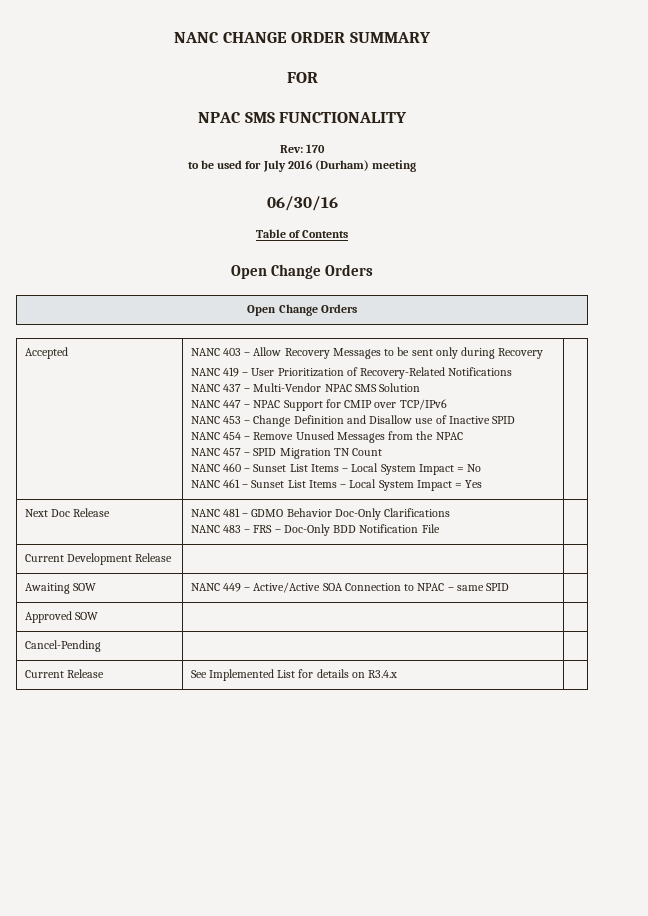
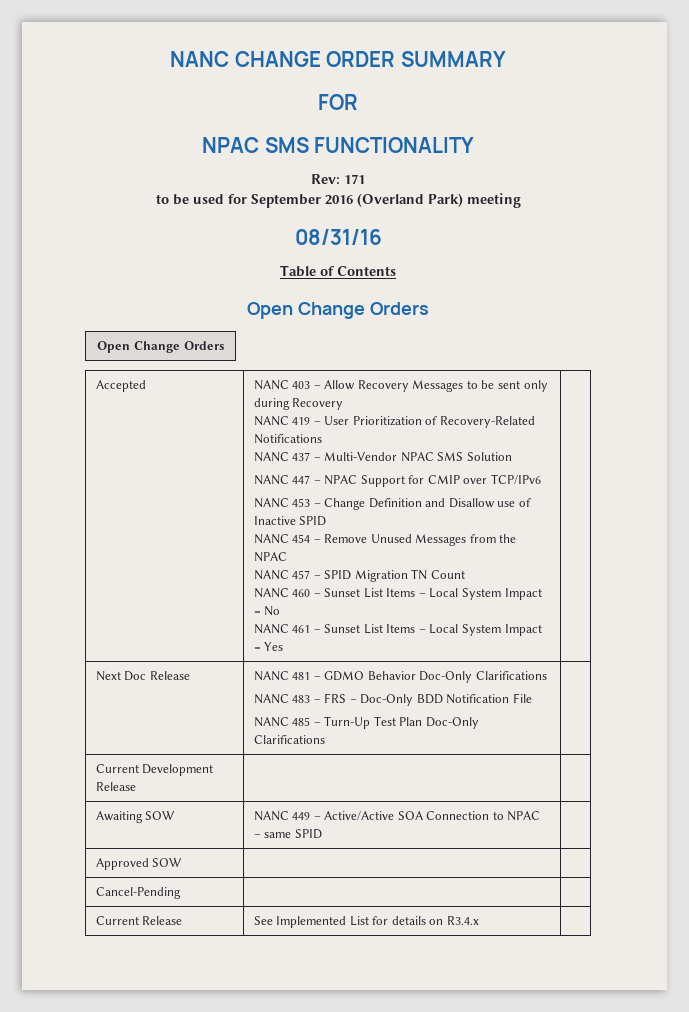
[306,144,326,153] 170 -> [344,174,365,184] 171
[262,160,370,172] July 2016 (Durham) -> [250,193,463,208] September 2016 (Overland Park)
[266,196,338,211] 06/30/16 -> [294,229,382,245] 08/31/16
(440, 528) none -> [253,716,479,729] [253,735,325,744] // NANC 485 – Turn-Up Test Plan Doc-Only Clarifications

